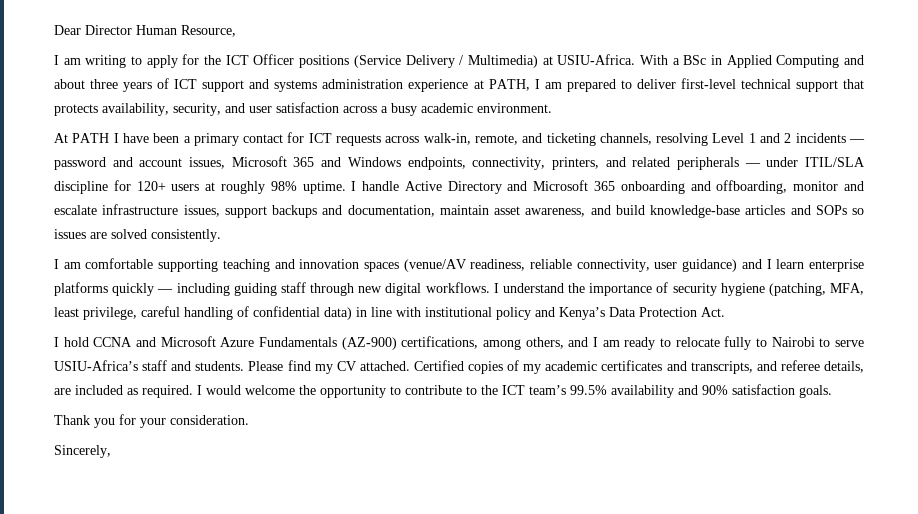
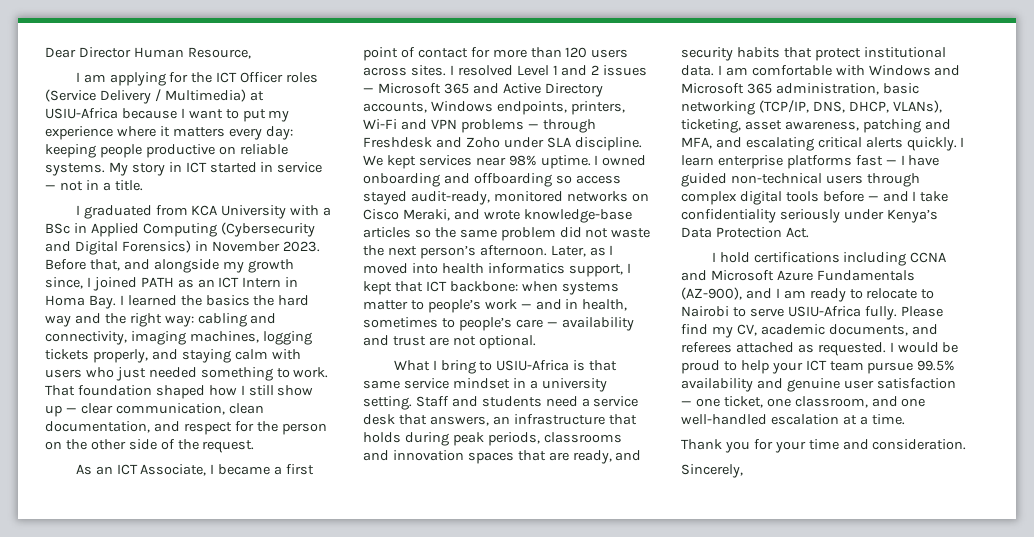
[85,55,178,68] writing to apply -> [109,72,166,86] applying
[299,55,350,68] positions -> [286,72,319,83] roles
[557,54,668,65] USIU-Africa. With -> [45,108,290,122] [45,126,293,140] [45,144,288,158] [45,162,323,176] [45,180,143,191] [75,205,320,219] USIU-Africa because I want to put my experience where it matters every day: keeping people productive on reliable systems. My story in ICT started in service — not in a title. // I graduated from KCA University with
[843,55,864,65] [54,78,864,92] [54,102,552,116] [54,132,866,146] [54,156,865,170] [54,180,864,194] [54,204,864,218] [54,229,221,242] [54,258,865,272] [54,282,864,296] [54,306,555,320] and about three years of ICT support and systems administration experience at PATH, I am prepared to deliver first-level technical support that protects availability, security, and user satisfaction across a busy academic environment. // At PATH I have been a primary contact for ICT requests across walk-in, remote, and ticketing channels, resolving Level 1 and 2 incidents — password and account issues, Microsoft 365 and Windows endpoints, connectivity, printers, and related peripherals — under ITIL/SLA discipline for 120+ users at roughly 98% uptime. I handle Active Directory and Microsoft 365 onboarding and offboarding, monitor and escalate infrastructure issues, support backups and documentation, maintain asset awareness, and build knowledge-base articles and SOPs so issues are solved consistently. // I am comfortable supporting teaching and innovation spaces (venue/AV readiness, reliable connectivity, user guidance) and I learn enterprise platforms quickly — including guiding staff through new digital workflows. I understand the importance of security hygiene (patching, MFA, least privilege, careful handling of confidential data) in line with institutional policy and -> [220,222,315,237] [45,240,320,255] [45,259,294,273] [45,277,299,291] [45,295,310,309] [45,313,277,327] [45,331,312,345] [45,349,301,363] [45,367,329,381] [45,385,314,399] [45,403,264,417] [45,421,327,435] [45,439,255,453] [75,464,315,476] [363,47,629,61] [363,65,648,76] [363,83,603,97] [363,101,625,115] [363,119,596,133] [363,137,642,151] [363,155,647,169] [363,173,621,187] [363,191,649,205] [363,209,632,223] [363,227,651,241] [363,245,614,259] [363,263,631,277] [363,281,619,295] [363,299,628,313] [363,317,634,331] [363,335,536,349] [393,360,618,374] [363,378,607,392] [363,396,639,410] [363,414,637,426] [363,432,622,446] [363,450,642,464] [681,47,946,61] [681,65,961,76] [681,83,919,95] [681,100,942,115] [681,119,951,133] [681,137,965,151] [681,155,940,169] [681,173,920,187] [681,191,949,205] [681,209,884,223] (Cybersecurity and Digital Forensics) in November 2023. Before that, and alongside my growth since, I joined PATH as an ICT Intern in Homa Bay. I learned the basics the hard way and the right way: cabling and connectivity, imaging machines, logging tickets properly, and staying calm with users who just needed something to work. That foundation shaped how I still show up — clear communication, clean documentation, and respect for the person on the other side of the request. // As an ICT Associate, I became a first point of contact for more than 120 users across sites. I resolved Level 1 and 2 issues — Microsoft 365 and Active Directory accounts, Windows endpoints, printers, Wi-Fi and VPN problems — through Freshdesk and Zoho under SLA discipline. We kept services near 98% uptime. I owned onboarding and offboarding so access stayed audit-ready, monitored networks on Cisco Meraki, and wrote knowledge-base articles so the same problem did not waste the next person’s afternoon. Later, as I moved into health informatics support, I kept that ICT backbone: when systems matter to people’s work — and in health, sometimes to people’s care — availability and trust are not optional. // What I bring to USIU-Africa is that same service mindset in a university setting. Staff and students need a service desk that answers, an infrastructure that holds during peak periods, classrooms and innovation spaces that are ready, and security habits that protect institutional data. I am comfortable with Windows and Microsoft 365 administration, basic networking (TCP/IP, DNS, DHCP, VLANs), ticketing, asset awareness, patching and MFA, and escalating critical alerts quickly. I learn enterprise platforms fast — I have guided non-technical users through complex digital tools before — and I take confidentiality seriously under
(89, 342) none -> [753,252,907,266] certifications including
[341,336,564,350] (AZ-900) certifications, among others, -> [681,287,742,300] (AZ-900),
[724,336,752,350] fully -> (918, 293) none
[54,360,864,374] [54,384,832,398] USIU-Africa’s staff and students. Please find my CV attached. Certified copies of my academic certificates and transcripts, and referee details, are included as required. I would welcome the opportunity to contribute to the ICT team’s 99.5% availability and 90% satisfaction goals. -> [787,306,943,320] [681,324,938,338] [681,342,959,356] [681,360,956,374] [681,378,956,392] [681,396,926,408] [681,414,905,425] USIU-Africa fully. Please find my CV, academic documents, and referees attached as requested. I would be proud to help your ICT team pursue 99.5% availability and genuine user satisfaction — one ticket, one classroom, and one well-handled escalation at a time.
(166, 423) none -> [808,439,869,450] time and

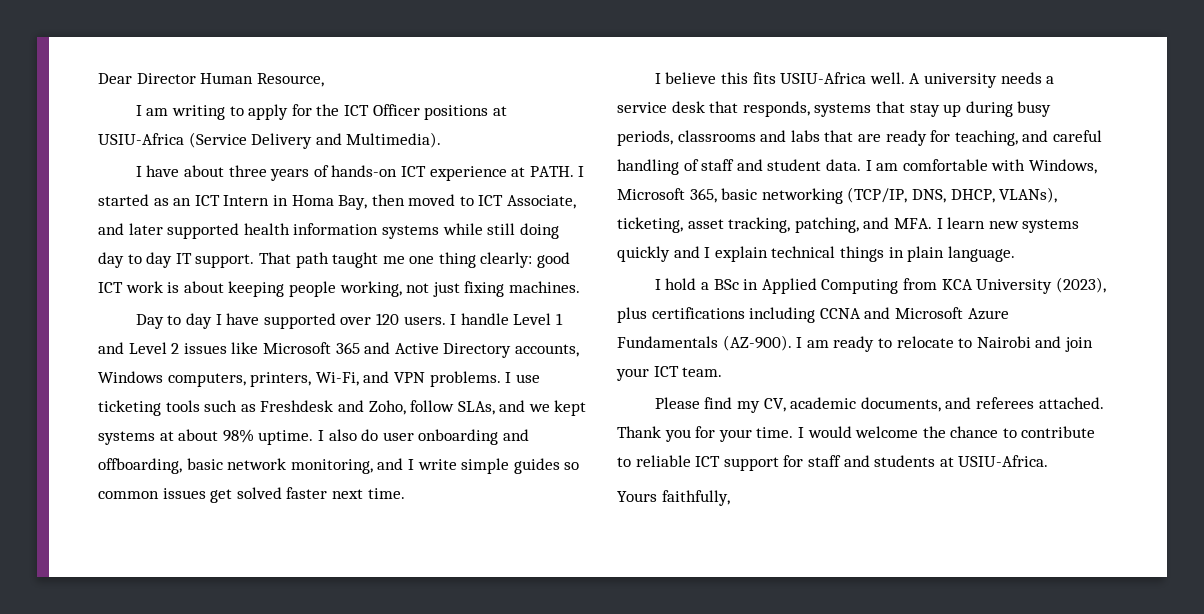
[109,72,166,86] applying -> [172,104,289,120] writing to apply
[286,72,319,83] [45,89,264,104] [45,108,290,122] [45,126,293,140] [45,144,288,158] [45,162,323,176] [45,180,143,191] [75,205,332,219] [45,222,315,237] [45,240,320,255] [45,259,294,273] [45,277,174,291] roles (Service Delivery / Multimedia) at USIU-Africa because I want to put my experience where it matters every day: keeping people productive on reliable systems. My story in ICT started in service — not in a title. // I graduated from KCA University with a BSc in Applied Computing (Cybersecurity and Digital Forensics) in November 2023. Before that, and alongside my growth since, I joined PATH -> [424,105,507,120] [98,132,442,149] [135,165,585,181] [98,194,149,206] positions at USIU-Africa (Service Delivery and Multimedia). // I have about three years of hands-on ICT experience at PATH. I started
[88,295,310,309] [45,313,277,327] [45,331,312,345] [45,349,301,363] [45,367,329,381] [45,385,314,399] [45,403,264,417] [45,421,327,435] [45,439,255,453] [75,464,315,476] [363,47,629,61] [363,65,513,76] Bay. I learned the basics the hard way and the right way: cabling and connectivity, imaging machines, logging tickets properly, and staying calm with users who just needed something to work. That foundation shaped how I still show up — clear communication, clean documentation, and respect for the person on the other side of the request. // As an ICT Associate, I became a first point of contact for more than 120 users across sites. I resolved -> [338,194,577,210] [98,223,559,239] [98,252,571,268] [98,281,580,297] [135,313,509,329] Bay, then moved to ICT Associate, and later supported health information systems while still doing day to day IT support. That path taught me one thing clearly: good ICT work is about keeping people working, not just fixing machines. // Day to day I have supported over 120 users. I handle
(588, 70) none -> [128,342,167,354] Level
[363,88,374,93] — -> [231,342,259,354] like
[496,101,625,115] [363,119,596,133] [363,137,642,151] [363,155,647,169] [363,173,621,187] [363,191,649,205] [363,209,632,223] [363,227,651,241] [363,245,614,259] [363,263,631,277] [363,281,619,295] [363,299,628,313] [363,317,634,331] [363,335,536,349] [393,360,618,374] [363,378,607,392] [363,396,639,410] [363,414,637,426] [363,432,622,446] [363,450,642,464] [681,47,946,61] endpoints, printers, Wi-Fi and VPN problems — through Freshdesk and Zoho under SLA discipline. We kept services near 98% uptime. I owned onboarding and offboarding so access stayed audit-ready, monitored networks on Cisco Meraki, and wrote knowledge-base articles so the same problem did not waste the next person’s afternoon. Later, as I moved into health informatics support, I kept that ICT backbone: when systems matter to people’s work — and in health, sometimes to people’s care — availability and trust are not optional. // What I bring to USIU-Africa is that same service mindset in a university setting. Staff and students need a service desk that answers, an infrastructure that holds during peak periods, classrooms and innovation spaces that are ready, and security habits that protect institutional -> [167,371,540,387] [98,400,587,416] [98,429,529,445] [98,458,580,474] [98,487,405,503] [654,72,1055,88] [617,101,1052,117] [617,130,1102,146] [617,159,822,175] computers, printers, Wi-Fi, and VPN problems. I use ticketing tools such as Freshdesk and Zoho, follow SLAs, and we kept systems at about 98% uptime. I also do user onboarding and offboarding, basic network monitoring, and I write simple guides so common issues get solved faster next time. // I believe this fits USIU-Africa well. A university needs a service desk that responds, systems that stay up during busy periods, classrooms and labs that are ready for teaching, and careful handling of staff and student
[868,65,961,76] [681,83,879,95] Windows and Microsoft 365 administration, -> [1028,159,1097,174] [617,188,717,203] Windows, Microsoft 365,
[784,119,951,133] [681,137,965,151] [681,155,940,169] [681,173,920,187] [681,191,949,205] [681,209,938,223] [681,227,809,238] [711,252,750,263] awareness, patching and MFA, and escalating critical alerts quickly. I learn enterprise platforms fast — I have guided non-technical users through complex digital tools before — and I take confidentiality seriously under Kenya’s Data Protection Act. // I hold -> [728,217,1080,233] [617,246,1015,262] [654,277,1106,294] [617,307,647,323] tracking, patching, and MFA. I learn new systems quickly and I explain technical things in plain language. // I hold a BSc in Applied Computing from KCA University (2023), plus
[681,287,772,300] (AZ-900), and -> [722,335,792,351] (AZ-900).
[732,306,897,320] to serve USIU-Africa fully. -> [1035,336,1093,352] [616,366,723,381] and join your ICT team. //
[735,342,959,356] [681,360,956,374] [681,378,956,392] [681,396,926,408] [681,414,905,425] [681,439,967,453] [681,464,743,478] attached as requested. I would be proud to help your ICT team pursue 99.5% availability and genuine user satisfaction — one ticket, one classroom, and one well-handled escalation at a time. // Thank you for your time and consideration. // Sincerely, -> [1038,397,1104,409] [617,426,1096,442] [617,455,1049,471] [617,490,730,506] attached. Thank you for your time. I would welcome the chance to contribute to reliable ICT support for staff and students at USIU-Africa. // Yours faithfully,

